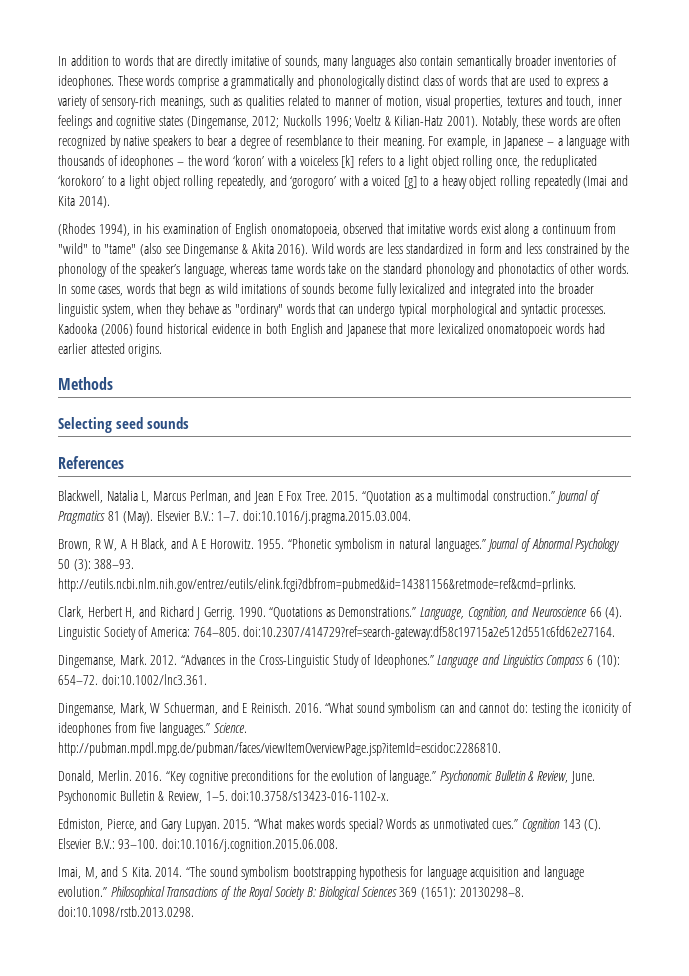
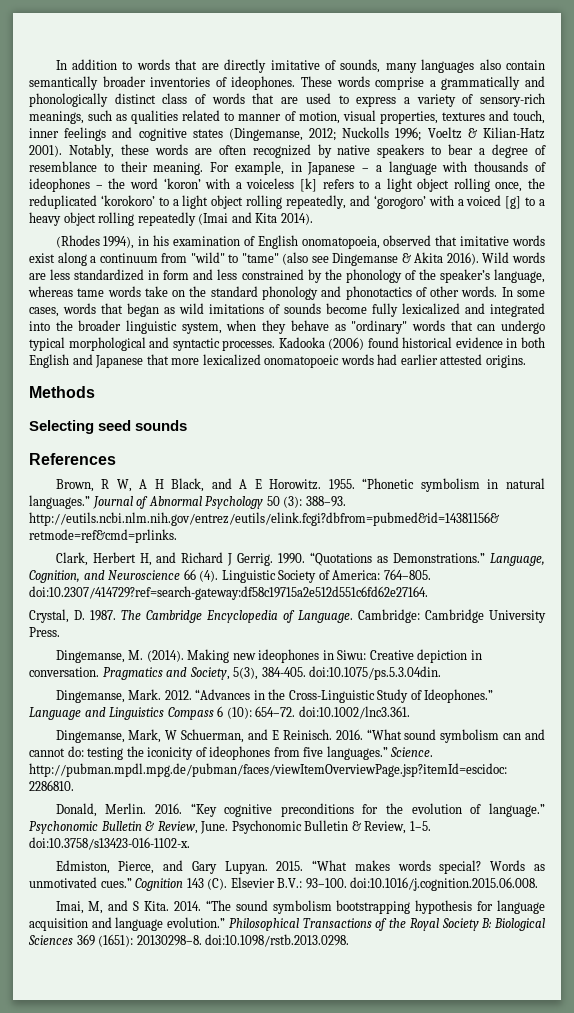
[179,283,202,297] begn -> [127,303,159,317] began
[58,490,600,504] [58,510,411,524] // Blackwell, Natalia L, Marcus Perlman, and Jean E Fox Tree. 2015. “Quotation as a multimodal construction.” Journal of Pragmatics 81 (May). Elsevier B.V.: 1–7. doi:10.1016/j.pragma.2015.03.004. -> (116, 459) none
(616, 633) none -> [29,609,546,623] [29,627,60,637] [55,649,482,663] [29,666,442,680] // Crystal, D. 1987. The Cambridge Encyclopedia of Language. Cambridge: Cambridge University Press. // Dingemanse, M. (2014). Making new ideophones in Siwu: Creative depiction in conversation. Pragmatics and Society, 5(3), 384-405. doi:10.1075/ps.5.3.04din.

